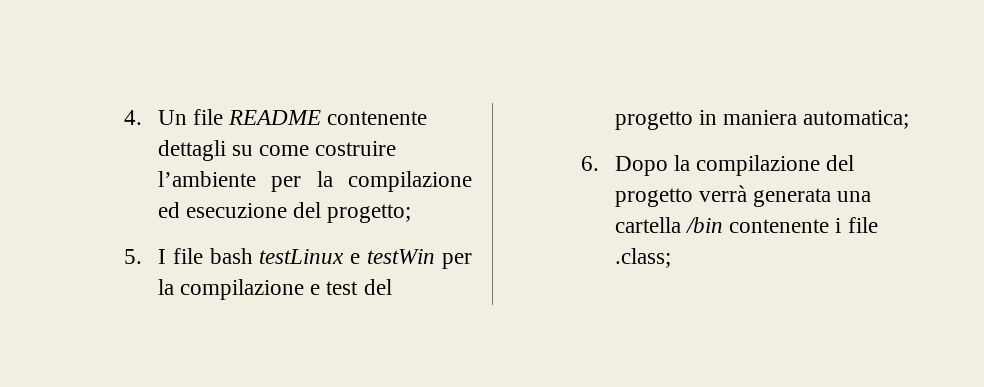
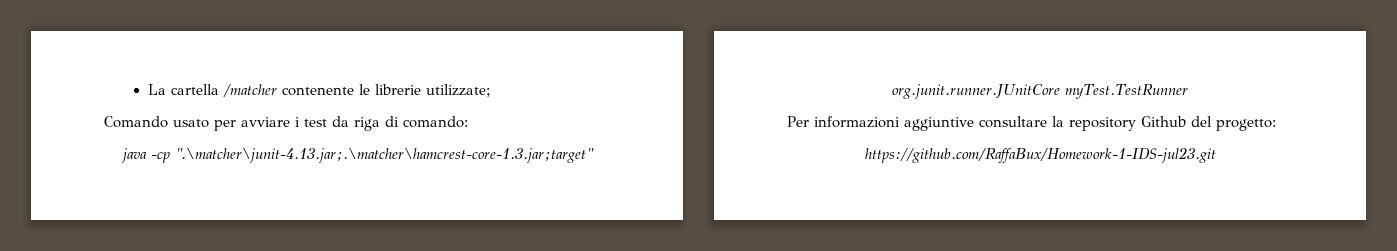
[123,109,428,125] [157,140,397,161] [157,171,472,192] [157,202,412,223] [123,248,473,269] [157,279,392,300] [614,110,910,130] [580,155,855,176] [614,185,872,207] [614,217,878,233] [614,248,671,268] 4. Un file README contenente dettagli su come costruire l’ambiente per la compilazione ed esecuzione del progetto; // 5. I file bash testLinux e testWin per la compilazione e test del progetto in maniera automatica; // 6. Dopo la compilazione del progetto verrà generata una cartella /bin contenente i file .class; -> [147,84,491,97] [104,116,468,131] [120,148,594,163] [892,84,1189,99] [787,116,1276,131] [864,147,1216,163] La cartella /matcher contenente le librerie utilizzate; // Comando usato per avviare i test da riga di comando: // java -cp ".\matcher\junit-4.13.jar;.\matcher\hamcrest-core-1.3.jar;target" org.junit.runner.JUnitCore myTest.TestRunner // Per informazioni aggiuntive consultare la repository Github del progetto: // https://github.com/RaffaBux/Homework-1-IDS-jul23.git

